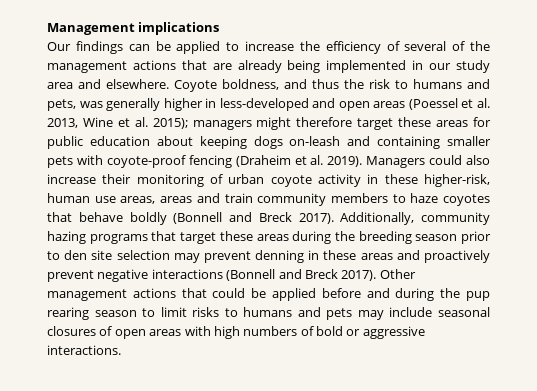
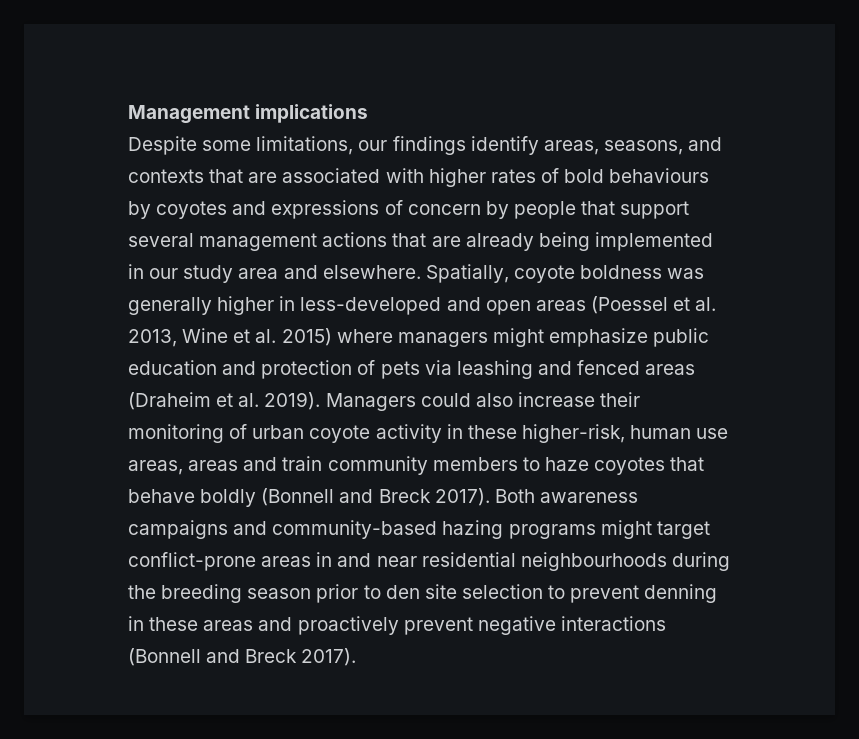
[47,41,490,54] Our findings can be applied to increase the efficiency of several of the -> [128,136,723,155] [128,168,710,187] [128,200,690,219] [128,233,194,247] Despite some limitations, our findings identify areas, seasons, and contexts that are associated with higher rates of bold behaviours by coyotes and expressions of concern by people that support several
[174,79,490,92] [47,99,76,111] Coyote boldness, and thus the risk to humans and pets, -> [425,264,663,283] Spatially, coyote boldness
[152,117,492,130] [47,136,491,149] [47,155,232,168] 2015); managers might therefore target these areas for public education about keeping dogs on-leash and containing smaller pets with coyote-proof fencing -> [281,328,710,347] [128,360,696,379] 2015) where managers might emphasize public education and protection of pets via leashing and fenced areas
[340,212,490,225] [47,231,289,244] Additionally, community hazing programs that target these areas -> [494,489,638,503] [128,520,710,539] [128,552,667,571] Both awareness campaigns and community-based hazing programs might target conflict-prone areas in and near residential neighbourhoods
[173,253,200,263] may -> [548,585,566,599] to
[379,269,416,279] [47,288,491,301] [47,307,490,320] [47,326,425,339] [47,345,121,355] Other management actions that could be applied before and during the pup rearing season to limit risks to humans and pets may include seasonal closures of open areas with high numbers of bold or aggressive interactions. -> (357, 657) none

